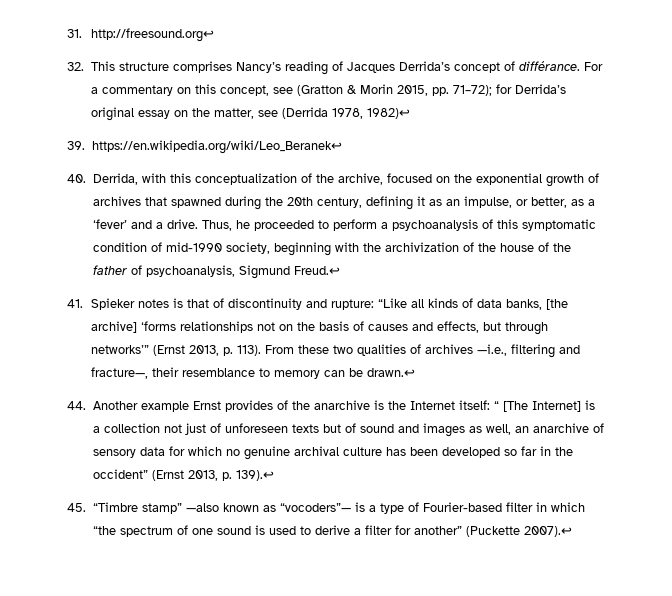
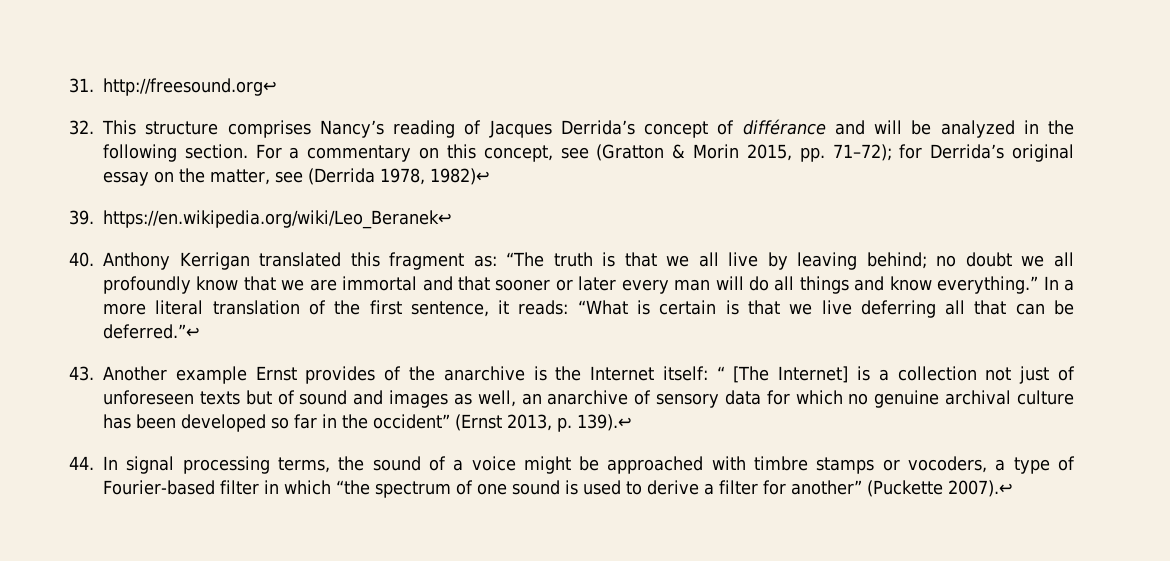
[519,61,581,71] différance. -> [742,119,1074,138] [103,144,248,162] différance and will be analyzed in the following section.
[92,173,599,187] [92,196,595,210] [92,219,596,231] [92,242,571,256] [92,265,340,279] [67,298,569,310] [91,321,549,335] [91,344,581,358] [91,367,416,379] [67,401,86,410] Derrida, with this conceptualization of the archive, focused on the exponential growth of archives that spawned during the 20th century, defining it as an impulse, or better, as a ‘fever’ and a drive. Thus, he proceeded to perform a psychoanalysis of this symptomatic condition of mid-1990 society, beginning with the archivization of the house of the father of psychoanalysis, Sigmund Freud.↩ // 41. Spieker notes is that of discontinuity and rupture: “Like all kinds of data banks, [the archive] ‘forms relationships not on the basis of causes and effects, but through networks’” (Ernst 2013, p. 113). From these two qualities of archives —i.e., filtering and fracture—, their resemblance to memory can be drawn.↩ // 44. -> [103,252,1074,270] [103,276,1075,294] [103,300,1074,318] [103,324,200,339] [69,366,94,381] Anthony Kerrigan translated this fragment as: “The truth is that we all live by leaving behind; no doubt we all profoundly know that we are immortal and that sooner or later every man will do all things and know everything.” In a more literal translation of the first sentence, it reads: “What is certain is that we live deferring all that can be deferred.”↩ // 43.
[67,502,365,514] 45. “Timbre stamp” —also known as “vocoders”— is -> [69,456,988,474] 44. In signal processing terms, the sound of a voice might be approached with timbre stamps or vocoders,

